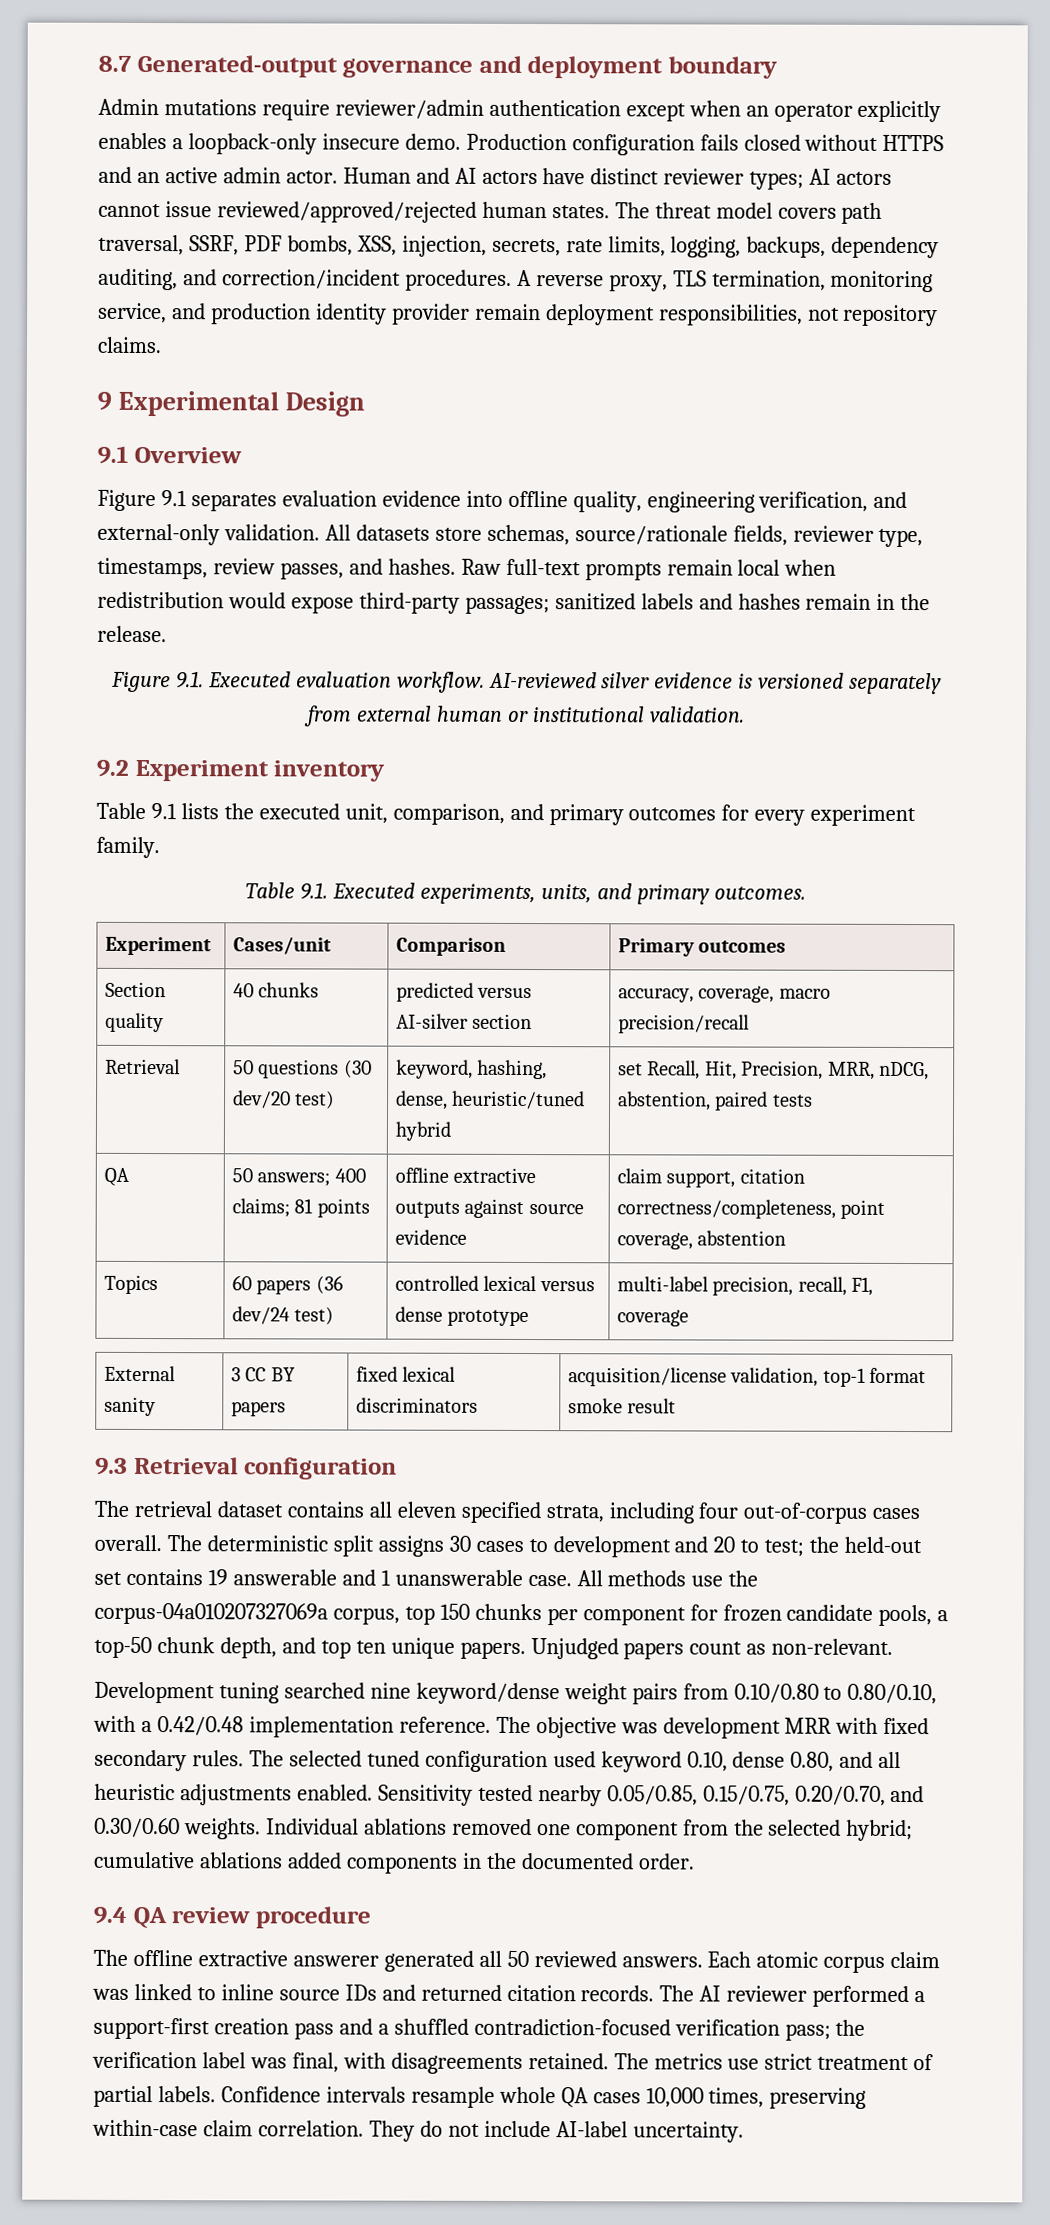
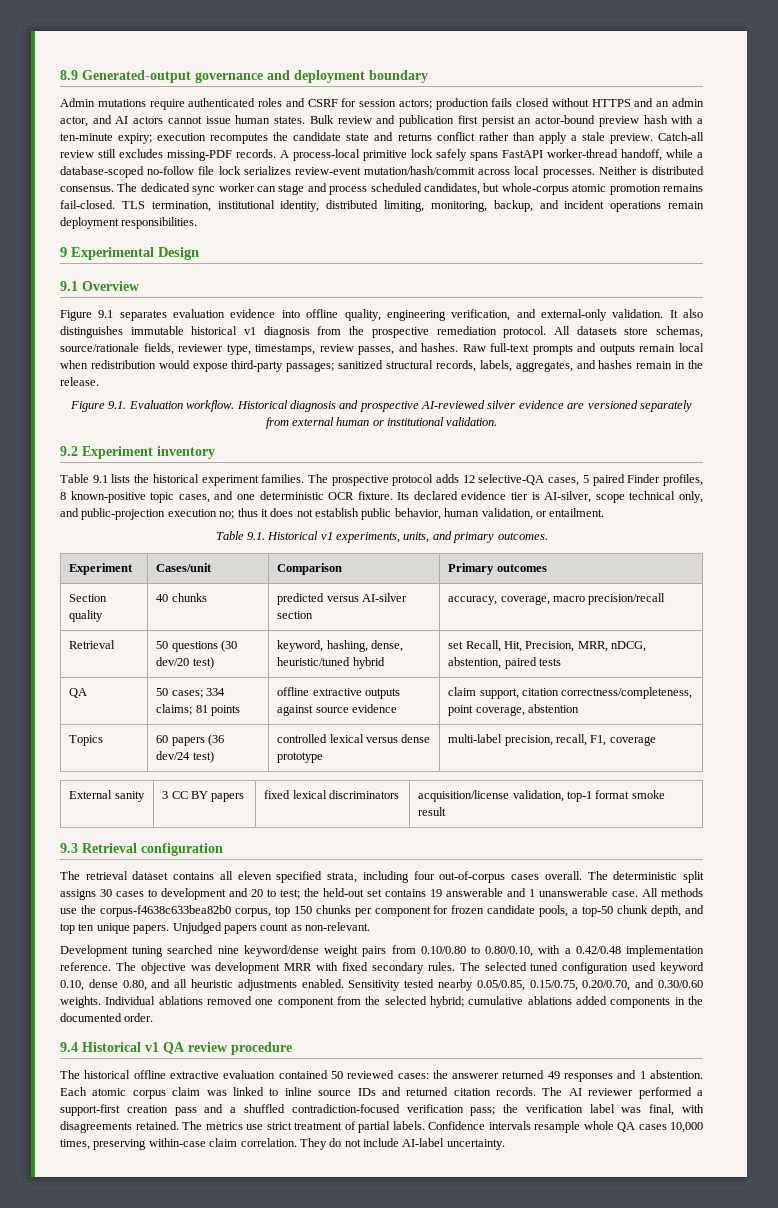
[98,55,132,72] 8.7 -> [60,70,78,80] 8.9
[334,99,942,123] [98,132,695,156] reviewer/admin authentication except when an operator explicitly enables a loopback-only insecure demo. Production configuration -> [188,98,489,110] authenticated roles and CSRF for session actors; production
[164,167,805,190] active admin actor. Human and AI actors have distinct reviewer types; -> [671,98,704,107] [60,115,112,127] admin actor, and
[216,201,477,223] reviewed/approved/rejected -> (231, 120) none
[614,202,883,224] [98,234,940,259] [98,268,934,293] [98,302,939,327] [97,336,162,354] The threat model covers path traversal, SSRF, PDF bombs, XSS, injection, secrets, rate limits, logging, backups, dependency auditing, and correction/incident procedures. A reverse proxy, TLS termination, monitoring service, and production identity provider remain deployment responsibilities, not repository claims. -> [309,115,703,127] [60,132,704,144] [60,149,703,161] [60,166,704,178] [60,183,703,195] [60,200,704,212] [60,217,198,229] Bulk review and publication first persist an actor-bound preview hash with a ten-minute expiry; execution recomputes the candidate state and returns conflict rather than apply a stale preview. Catch-all review still excludes missing-PDF records. A process-local primitive lock safely spans FastAPI worker-thread handoff, while a database-scoped no-follow file lock serializes review-event mutation/hash/commit across local processes. Neither is distributed consensus. The dedicated sync worker can stage and process scheduled candidates, but whole-corpus atomic promotion remains fail-closed. TLS termination, institutional identity, distributed limiting, monitoring, backup, and incident operations remain deployment responsibilities.
(320, 532) none -> [669,309,703,318] [60,326,547,338] It also distinguishes immutable historical v1 diagnosis from the prospective remediation protocol.
(662, 571) none -> [577,343,635,355] and outputs
[640,593,694,610] labels -> [386,360,573,372] structural records, labels, aggregates,
[207,671,485,693] Executed evaluation workflow. -> [128,400,419,412] Evaluation workflow. Historical diagnosis and prospective
[738,673,754,689] is -> [567,403,585,409] are
[258,803,917,827] [96,836,160,859] executed unit, comparison, and primary outcomes for every experiment family. -> [152,474,704,486] [60,491,703,503] [60,508,605,520] historical experiment families. The prospective protocol adds 12 selective-QA cases, 5 paired Finder profiles, 8 known-positive topic cases, and one deterministic OCR fixture. Its declared evidence tier is AI-silver, scope technical only, and public-projection execution no; thus it does not establish public behavior, human validation, or entailment.
[332,882,416,899] Executed -> [267,531,333,540] Historical v1
[257,1168,366,1187] answers; 400 -> [171,688,226,698] cases; 334
[94,1602,328,1625] corpus-04a010207327069a -> [99,905,231,917] corpus-f4638c633bea82b0
(127, 1915) none -> [82,1042,159,1052] Historical v1
[132,1949,703,1972] offline extractive answerer generated all 50 reviewed answers. -> [84,1070,703,1082] historical offline extractive evaluation contained 50 reviewed cases: the answerer returned 49 responses and 1 abstention.

